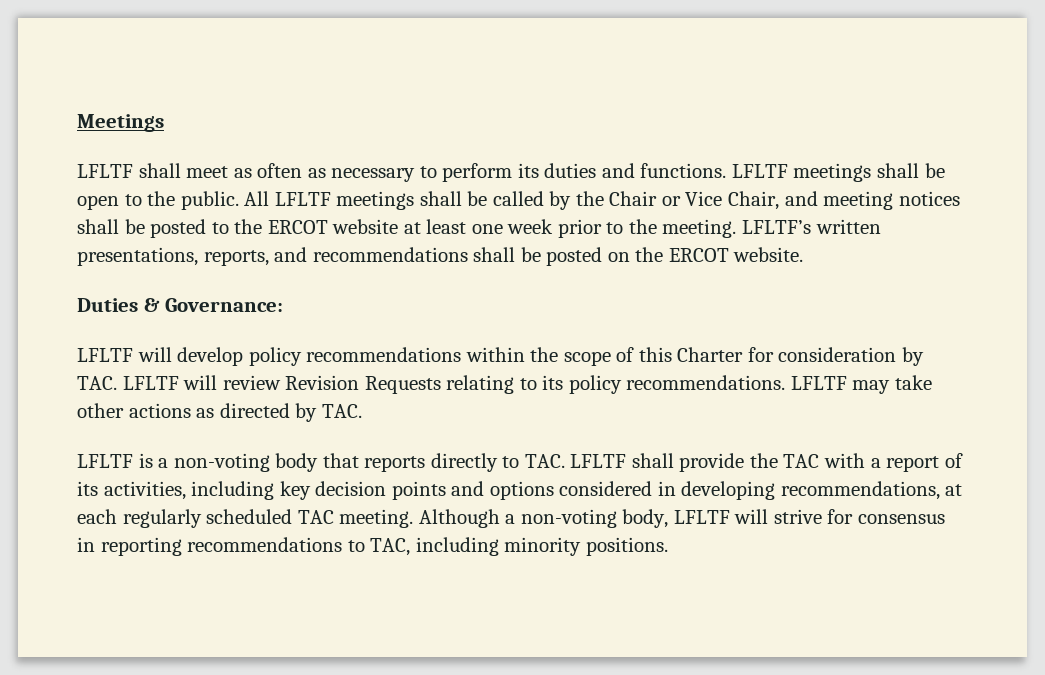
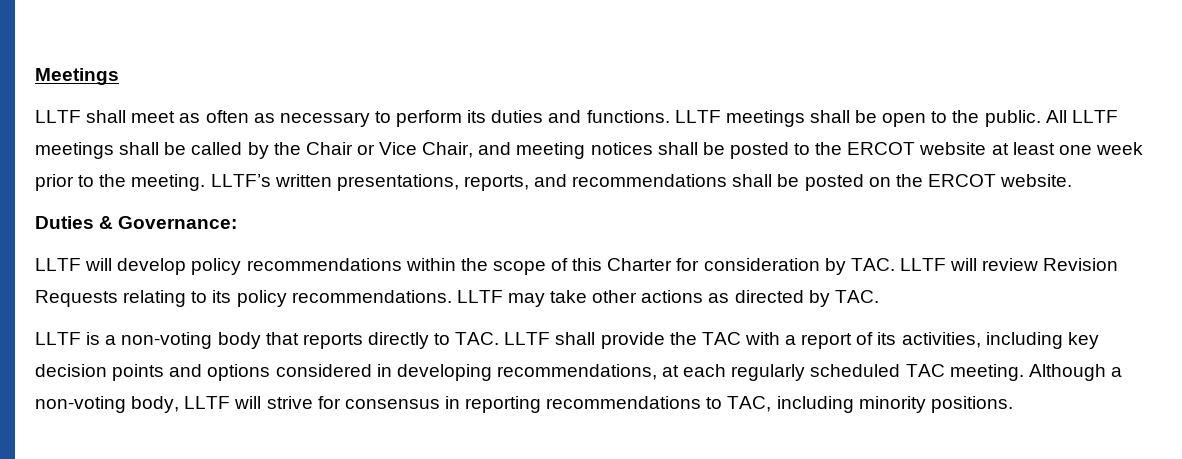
[77,164,133,178] LFLTF -> [35,110,81,123] LLTF
[731,164,788,178] LFLTF -> [674,110,721,123] LLTF
[274,192,331,206] LFLTF -> [1071,110,1118,123] LLTF
[742,220,812,234] LFLTF’s -> [210,174,271,187] LLTF’s
[77,348,133,362] LFLTF -> [35,258,81,271] LLTF
[122,376,179,390] LFLTF -> [899,258,946,271] LLTF
[790,376,847,390] LFLTF -> [456,290,503,303] LLTF
[77,454,133,468] LFLTF -> [35,332,81,345] LLTF
[570,454,627,468] LFLTF -> [504,332,551,345] LLTF
[673,510,730,524] LFLTF -> [184,396,231,409] LLTF

